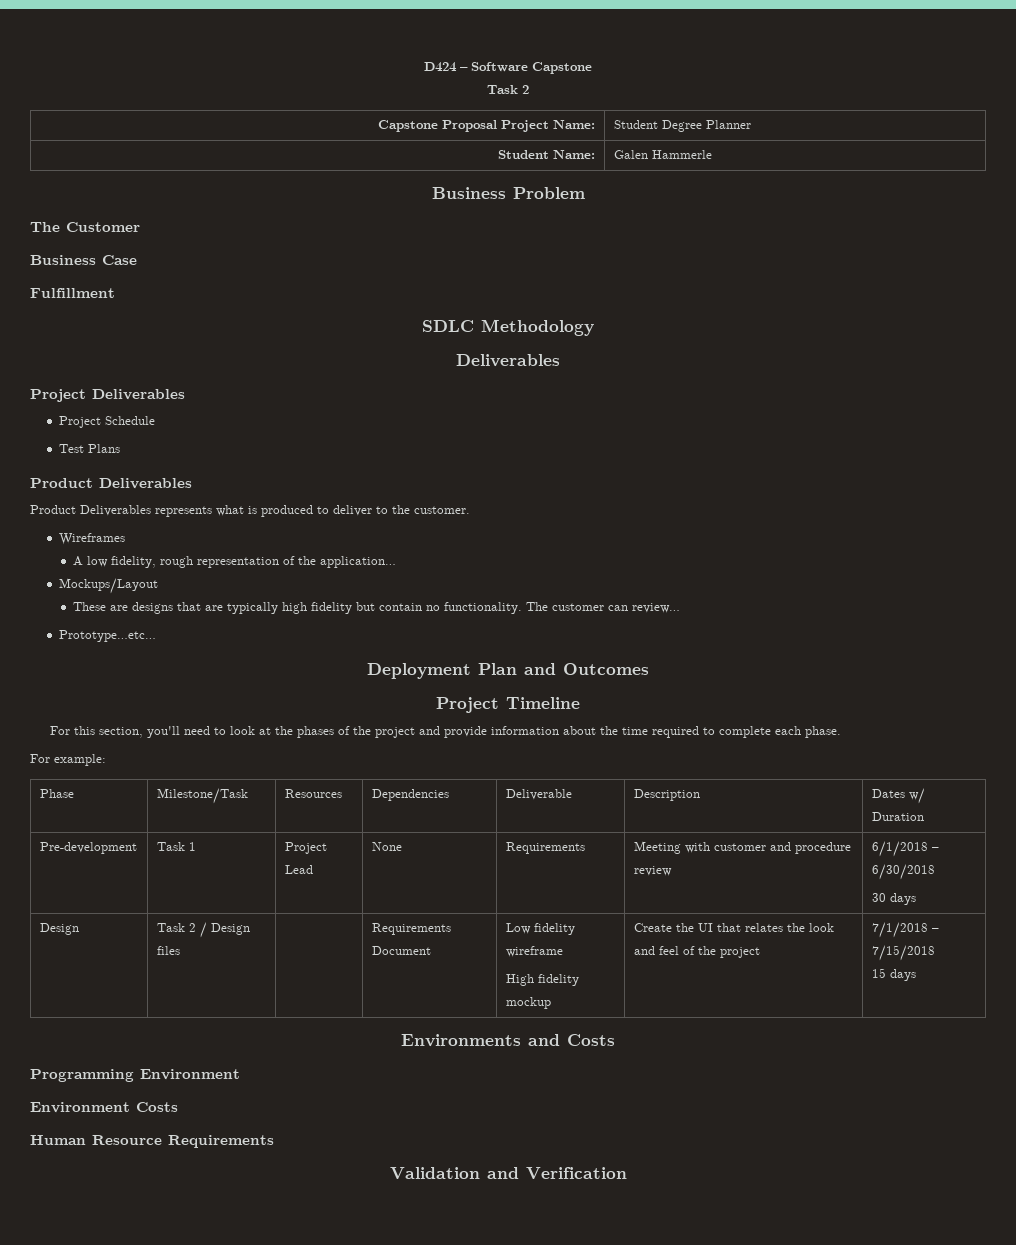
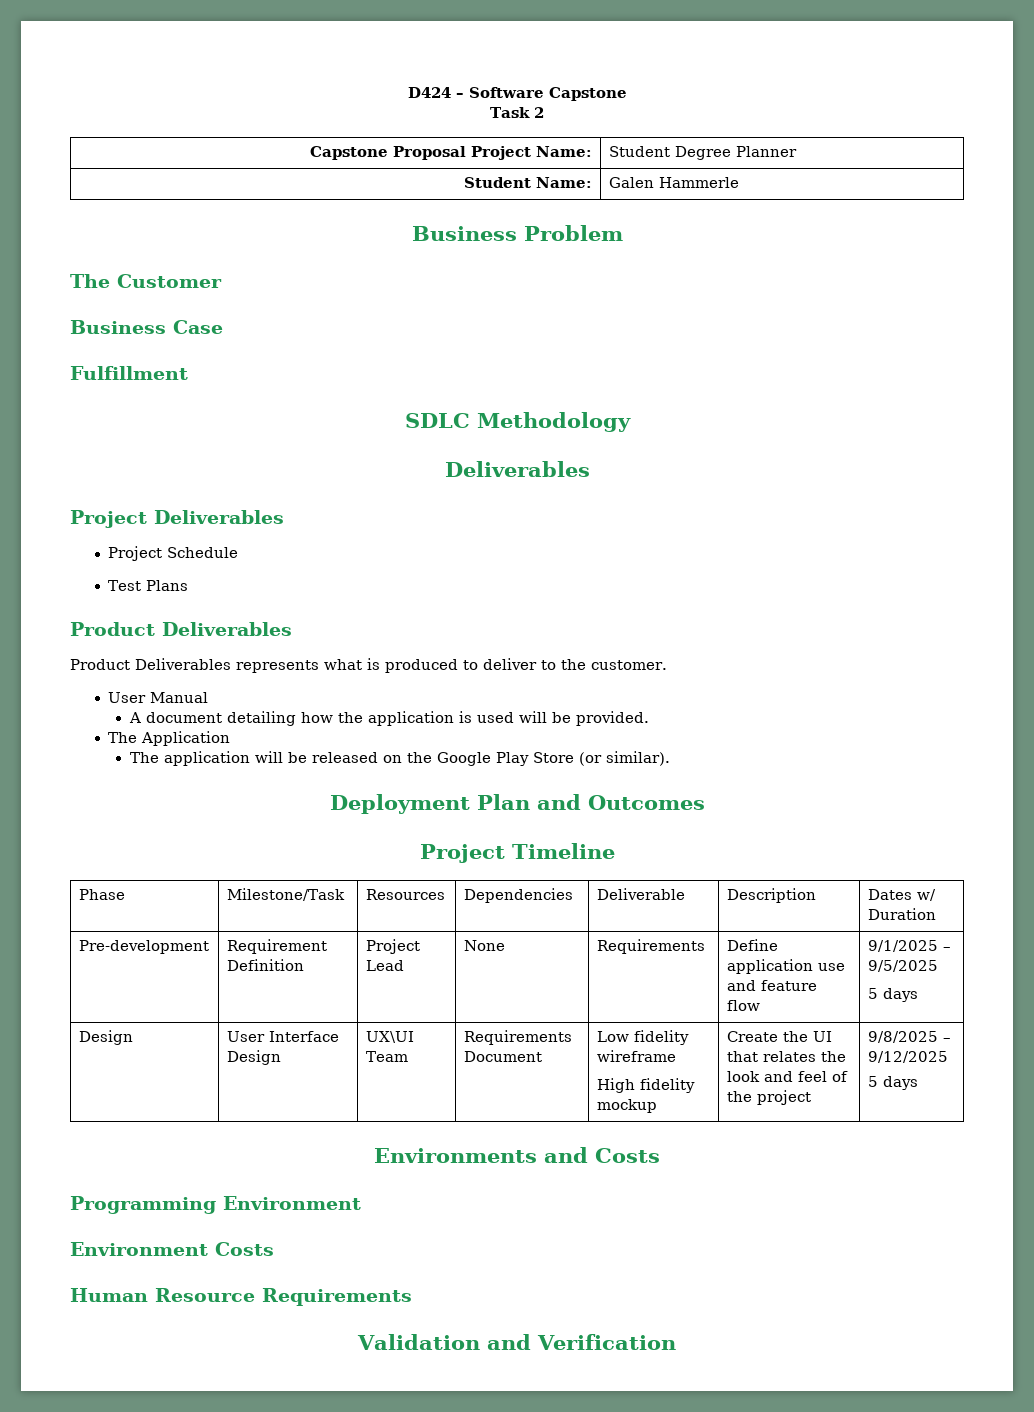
[58,533,125,545] Wireframes -> [108,692,209,703] User Manual
[87,556,397,568] [58,578,158,594] [73,602,681,614] [58,630,156,642] low fidelity, rough representation of the application… // Mockups/Layout // These are designs that are typically high fidelity but contain no functionality. The customer can review… // Prototype…etc… -> [145,711,649,726] [108,731,231,746] [129,751,670,766] document detailing how the application is used will be provided. // The Application // The application will be released on the Google Play Store (or similar).
[50,726,842,738] [30,754,106,766] // For this section, you'll need to look at the phases of the project and provide information about the time required to complete each phase. // For example: -> (615, 851) none
[156,842,196,851] Task 1 -> [226,939,327,954] [226,959,304,971] Requirement Definition
[633,841,851,854] [633,866,672,876] [871,841,939,857] [871,864,935,880] [871,893,886,902] Meeting with customer and procedure review | 6/1/2018 – 6/30/2018 // 30 -> [726,939,778,951] [726,959,845,974] [726,980,817,991] [726,1000,760,1011] [867,940,951,952] [867,960,938,972] [867,988,878,999] Define application use and feature flow | 9/1/2025 – 9/5/2025 // 5
[156,922,250,938] [156,946,180,955] Task 2 / Design files | -> [226,1031,339,1042] [226,1050,281,1065] [365,1031,414,1043] [365,1051,408,1062] User Interface Design | UX\UI Team
[871,922,939,938] [871,945,935,961] [871,968,886,978] 7/1/2018 – 7/15/2018 // 15 -> [867,1031,951,1043] [867,1051,948,1063] [867,1076,878,1087] 9/8/2025 – 9/12/2025 // 5

